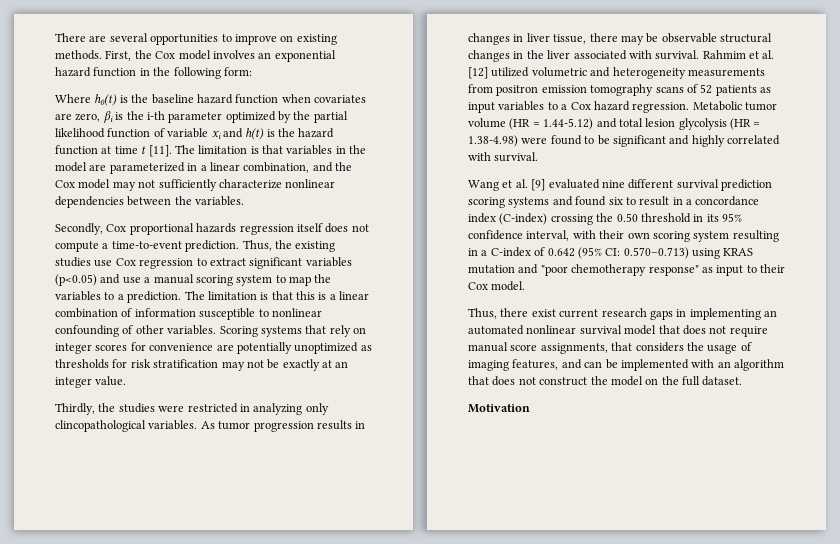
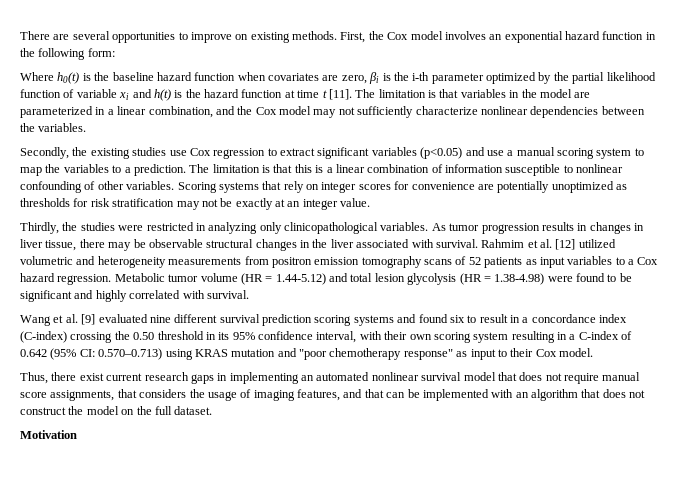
[106,223,369,235] [55,240,272,252] Cox proportional hazards regression itself does not compute a time-to-event prediction. Thus, -> (69, 153) none
[55,420,146,432] clincopathological -> [284,222,378,234] clinicopathological
(582, 364) none -> [364,389,384,398] that

